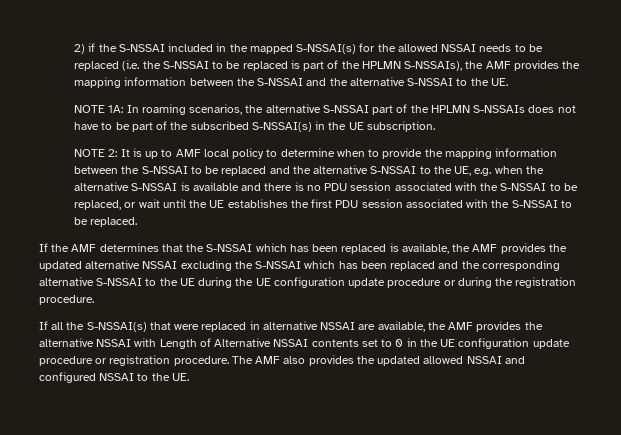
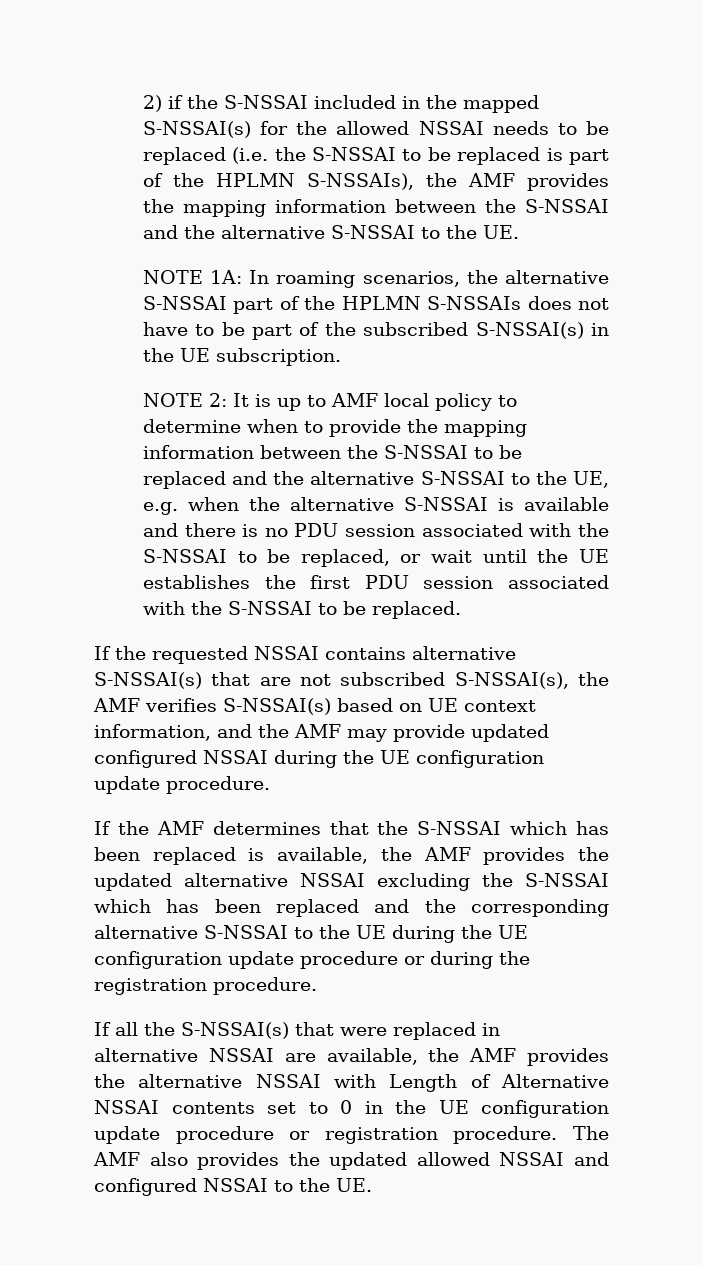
(138, 222) none -> [94,646,516,664] [94,672,609,689] [93,698,537,715] [94,724,549,742] [94,750,544,768] [94,776,270,794] // If the requested NSSAI contains alternative S-NSSAI(s) that are not subscribed S-NSSAI(s), the AMF verifies S-NSSAI(s) based on UE context information, and the AMF may provide updated configured NSSAI during the UE configuration update procedure.

